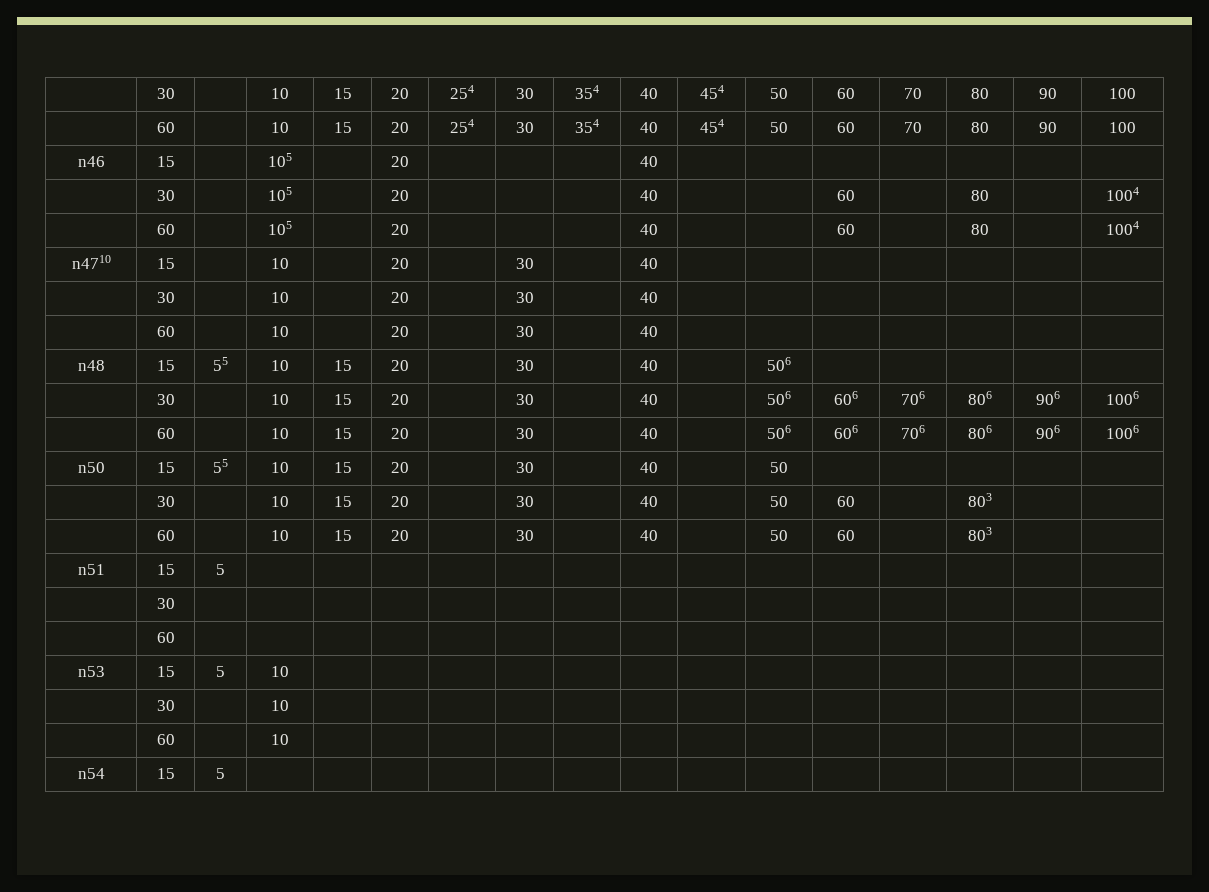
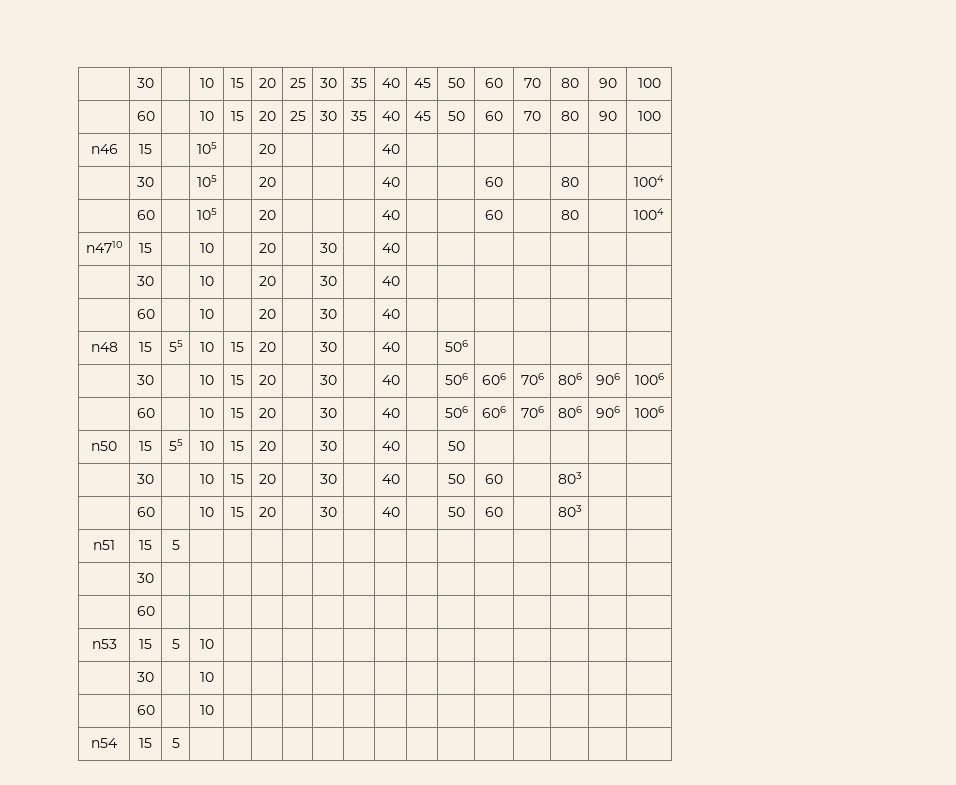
[156,88,175,99] [271,88,289,99] [333,88,352,99] [391,88,409,99] [450,85,474,99] [515,88,534,99] [575,85,599,99] [640,88,658,99] [699,85,724,99] | 30 | | 10 | 15 | 20 | 254 | 30 | 354 | 40 | 454 -> [137,78,154,88] [199,78,214,88] [231,78,244,88] [258,78,276,88] [289,78,306,88] [319,78,337,88] [351,78,367,88] [381,78,400,88] [413,78,431,88] | 30 | | 10 | 15 | 20 | 25 | 30 | 35 | 40 | 45
[450,119,474,133] [515,122,534,133] [575,119,599,133] [640,122,658,133] [699,119,724,133] 254 | 30 | 354 | 40 | 454 -> [289,111,306,121] [319,111,337,121] [351,111,367,121] [381,111,400,121] [413,111,431,121] 25 | 30 | 35 | 40 | 45

